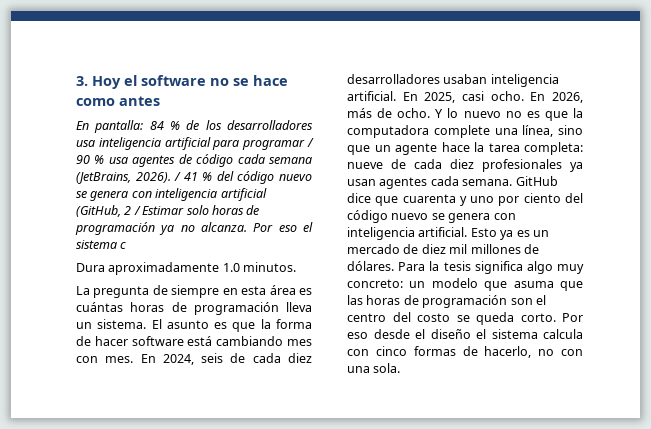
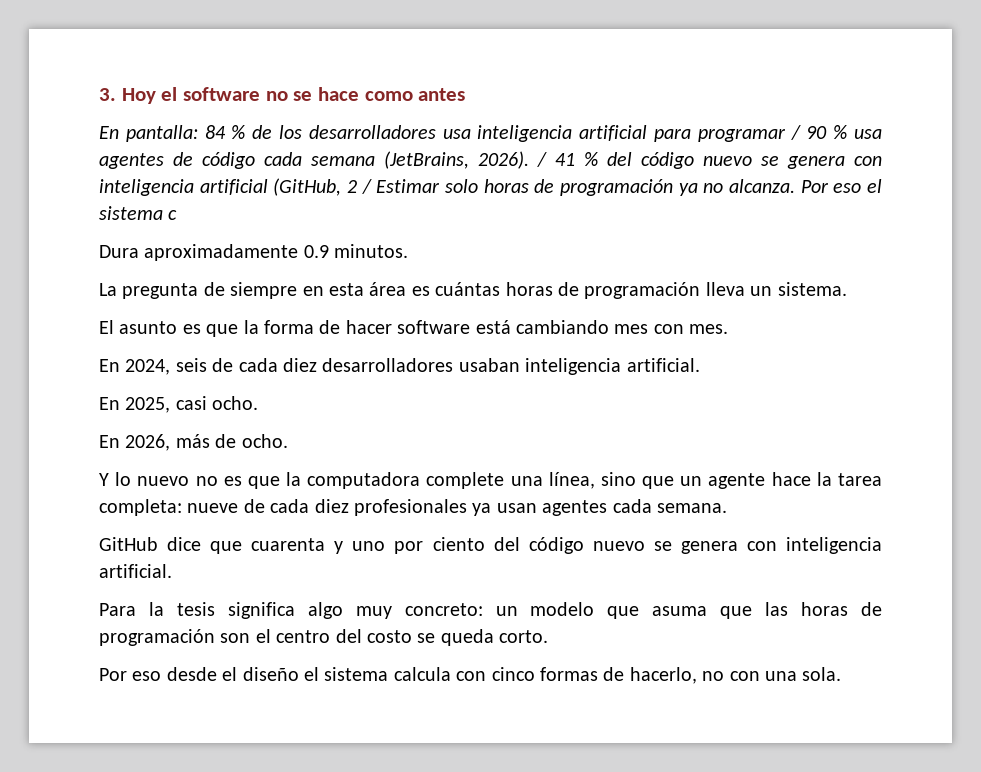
[222,263,240,272] 1.0 -> [303,245,329,258] 0.9
(147, 324) none -> (847, 289) //
(134, 359) none -> (729, 329) //
(396, 96) none -> (700, 365) //
(524, 96) none -> (259, 403) //
(431, 113) none -> (288, 441) //
(513, 182) none -> (727, 508) //
[470,228,549,240] [347,244,539,254] [347,261,394,271] Esto ya es un mercado de diez mil millones de dólares. -> (172, 571) //
(556, 317) none -> (549, 636) //

